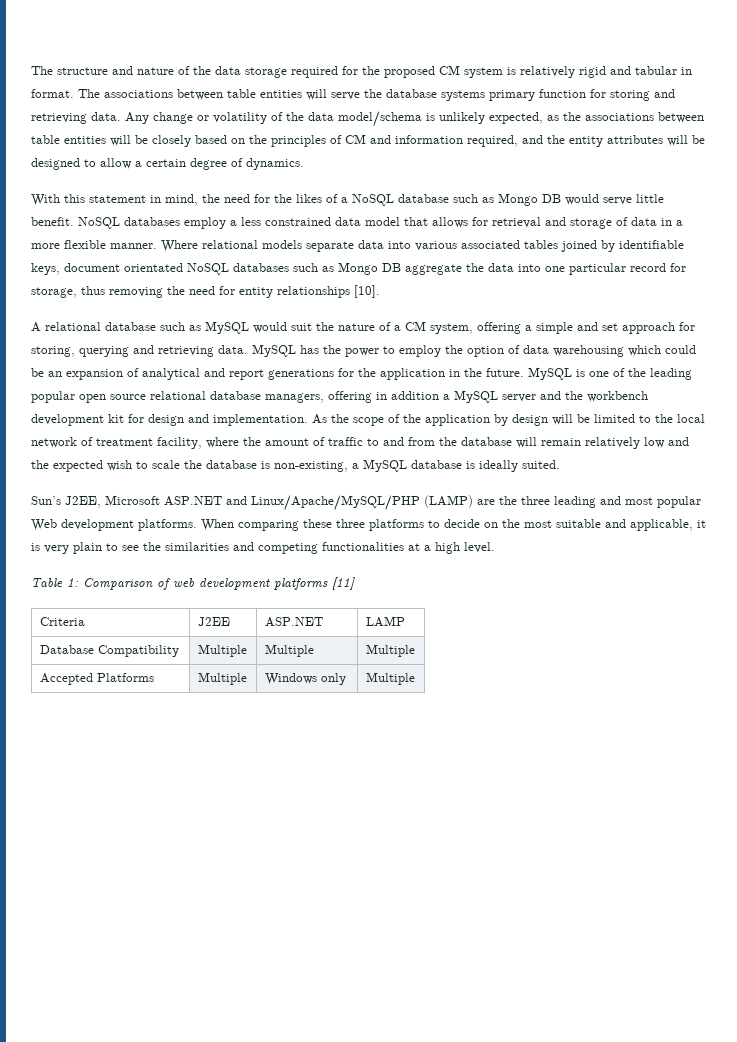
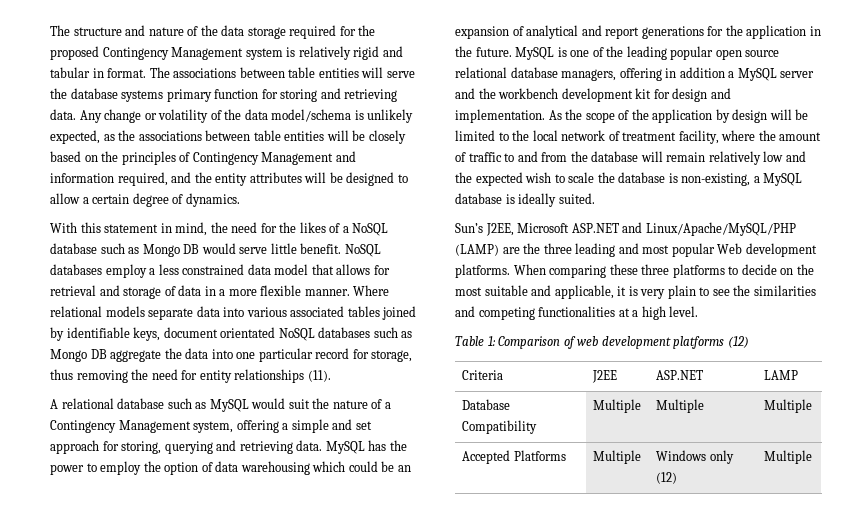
[439,65,460,75] CM -> [102,47,244,60] Contingency Management
[345,134,366,144] CM -> [192,152,334,165] Contingency Management
[354,285,380,298] [10]. -> [307,370,331,382] (11).
[405,321,426,331] CM -> [50,420,191,433] Contingency Management
[332,577,355,590] [11] -> [727,336,749,348] (12)
(346, 679) none -> [656,472,678,484] (12)

